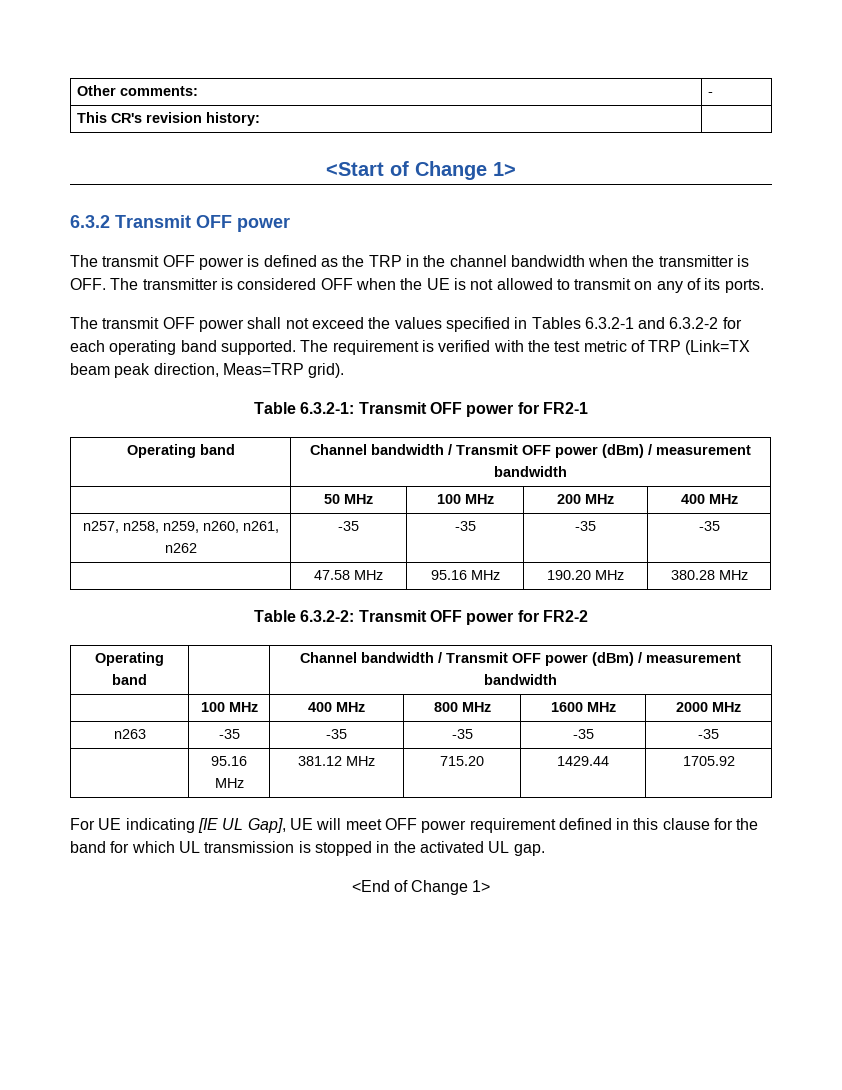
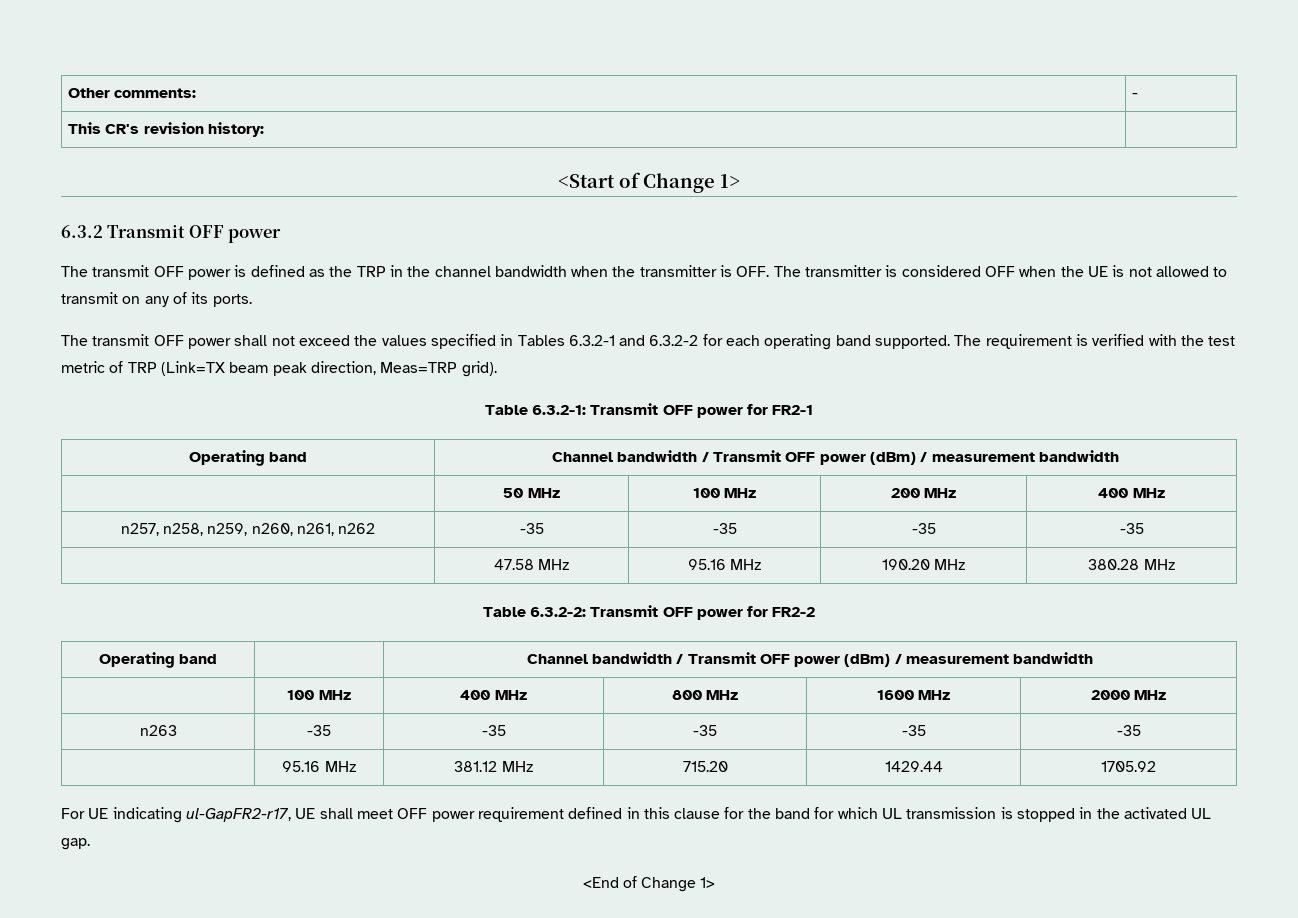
[197,818,342,833] [IE UL Gap], UE will -> [185,808,353,822] ul-GapFR2-r17, UE shall

